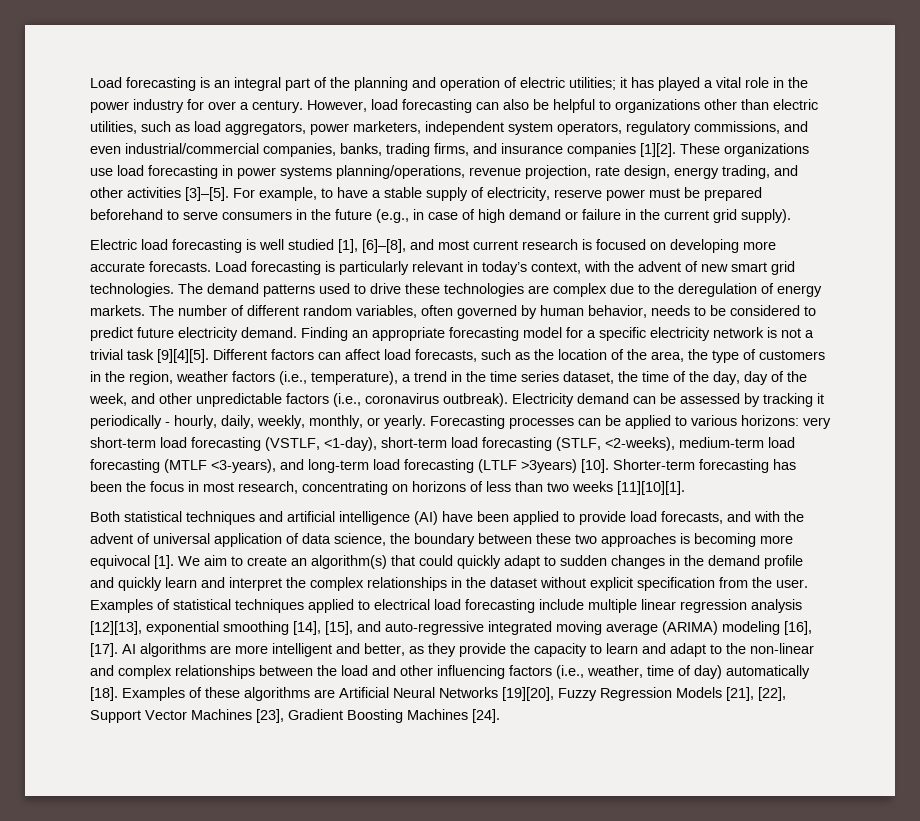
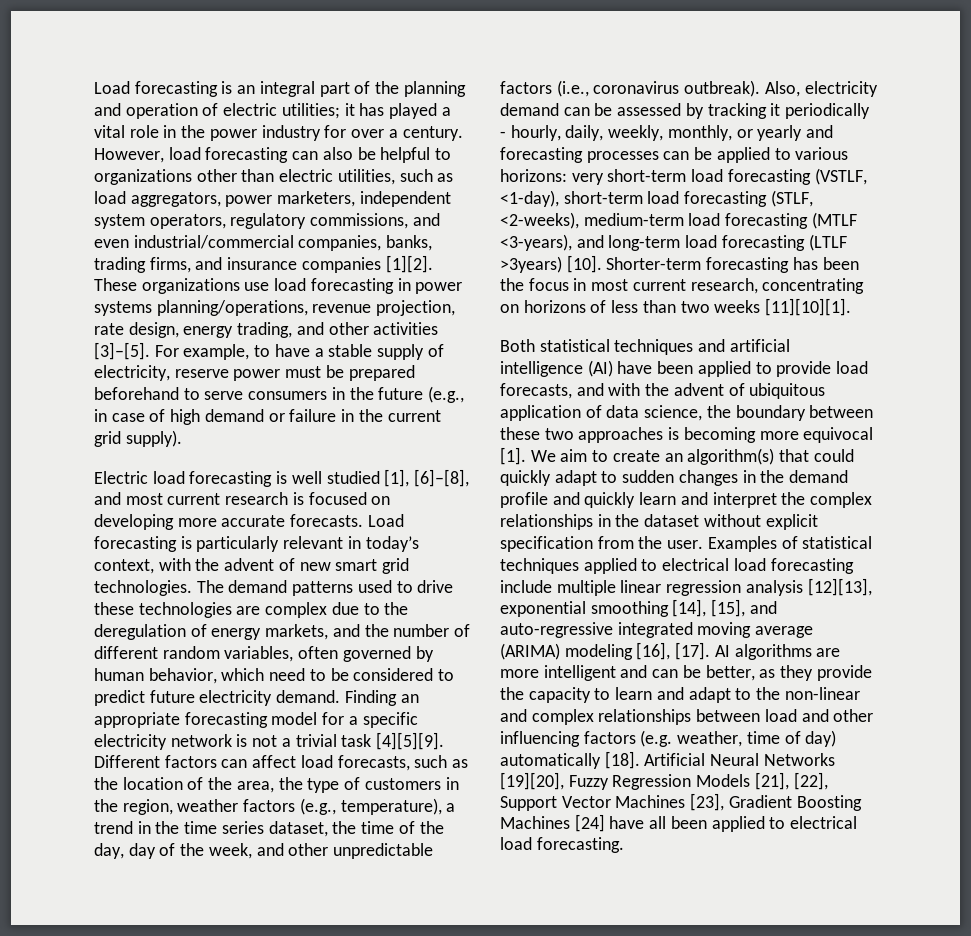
[90,305,174,316] markets. The -> [265,624,389,640] markets, and the
[651,305,690,316] needs -> [221,668,306,681] which need
[157,349,209,363] [9][4][5]. -> [376,732,445,750] [4][5][9].
[279,371,307,385] (i.e., -> [299,798,336,815] (e.g.,
[512,393,574,407] Electricity -> [764,81,878,97] Also, electricity
[384,415,505,429] yearly. Forecasting -> [757,125,834,141] [500,147,583,163] yearly and forecasting
(234, 487) none -> [632,279,686,291] current
[153,533,210,544] universal -> [749,383,826,399] ubiquitous
(360, 648) none -> [652,665,701,678] can be
[317,665,337,676] the -> (761, 715) none
[556,665,584,679] (i.e., -> [640,730,673,747] (e.g.
[122,687,335,701] Examples of these algorithms are -> (640, 760) none
[472,709,500,723] [24]. -> [574,814,858,832] [500,837,624,853] [24] have all been applied to electrical load forecasting.

